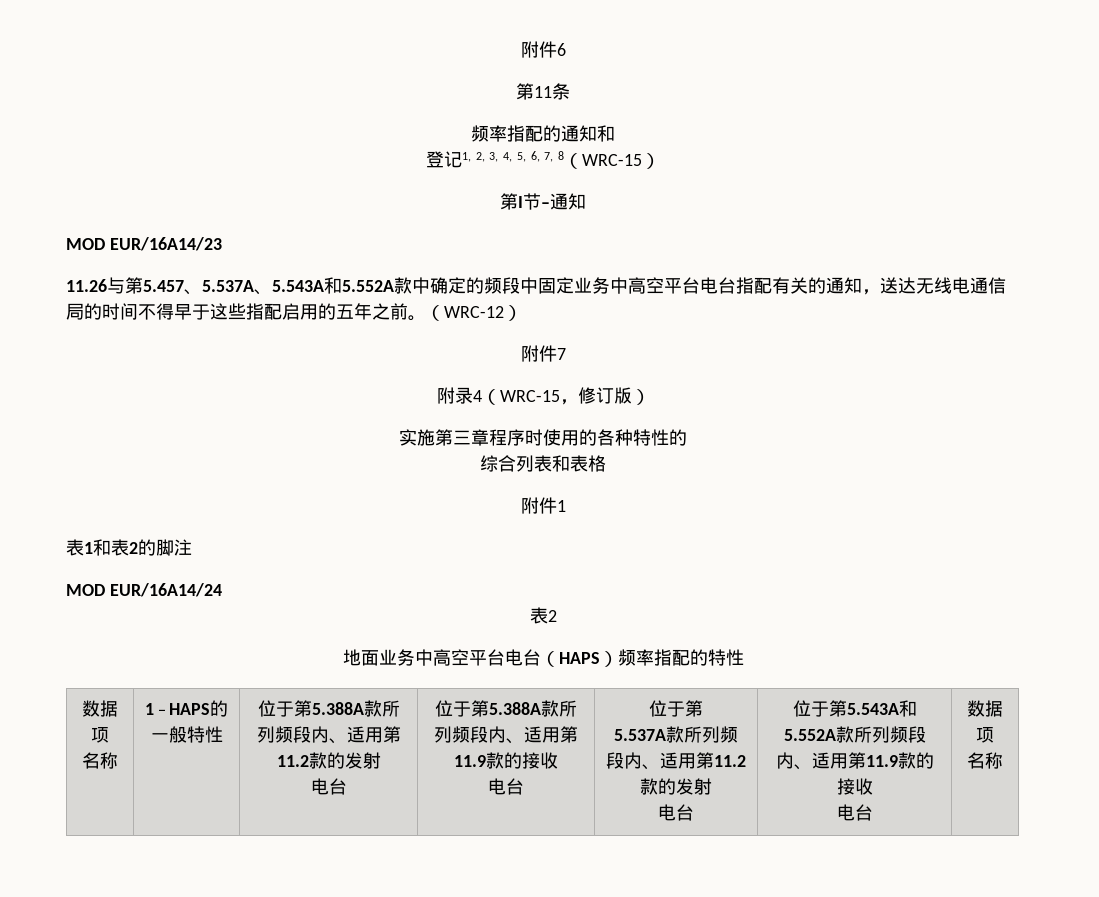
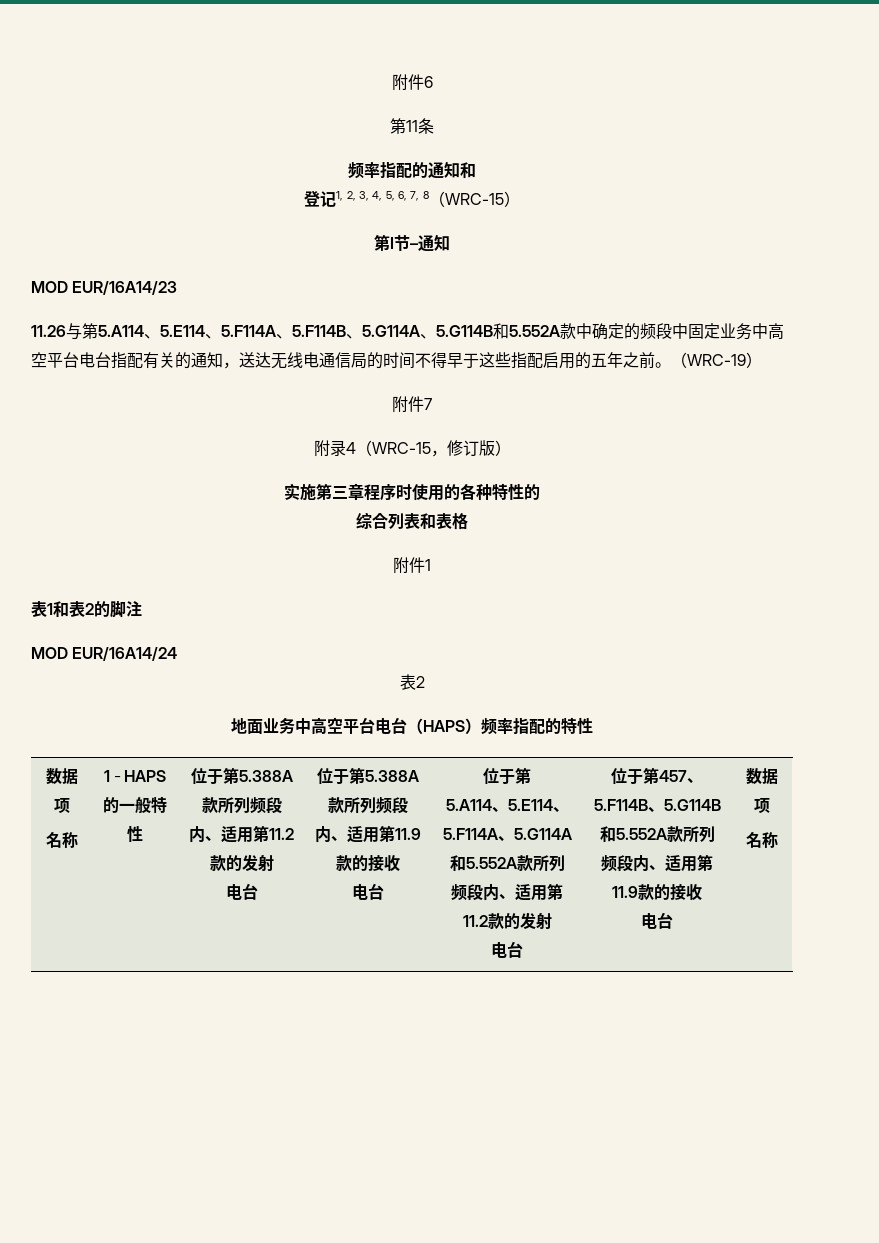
[143,280,324,295] 5.457、5.537A、5.543A -> [98,325,493,339] 5.A114、5.E114、5.F114A、5.F114B、5.G114A、5.G114B
[444,306,504,318] WRC-12 -> [687,354,746,366] WRC-19
[614,729,666,741] 5.537A -> [445,799,569,812] [442,828,572,841] [449,855,517,871] 5.A114、5.E114、5.F114A、5.G114A和5.552A
[846,703,899,715] 5.543A -> [659,770,703,783] [593,799,721,812] 457、5.F114B、5.G114B

